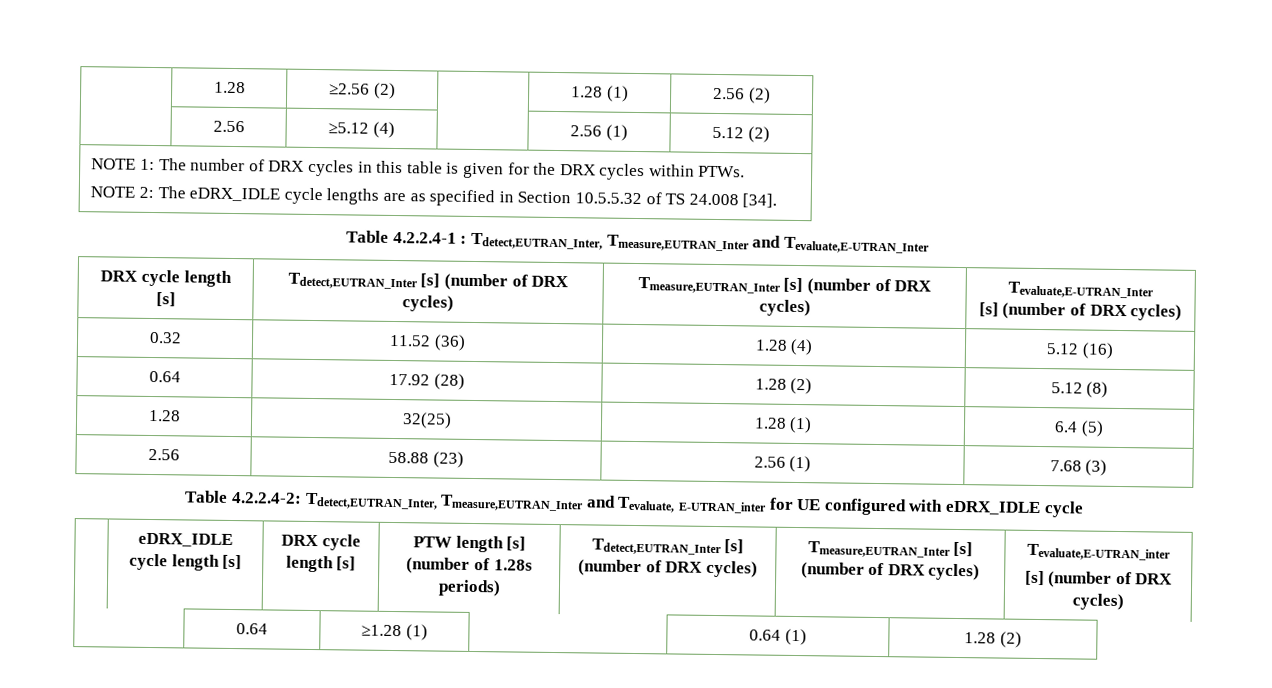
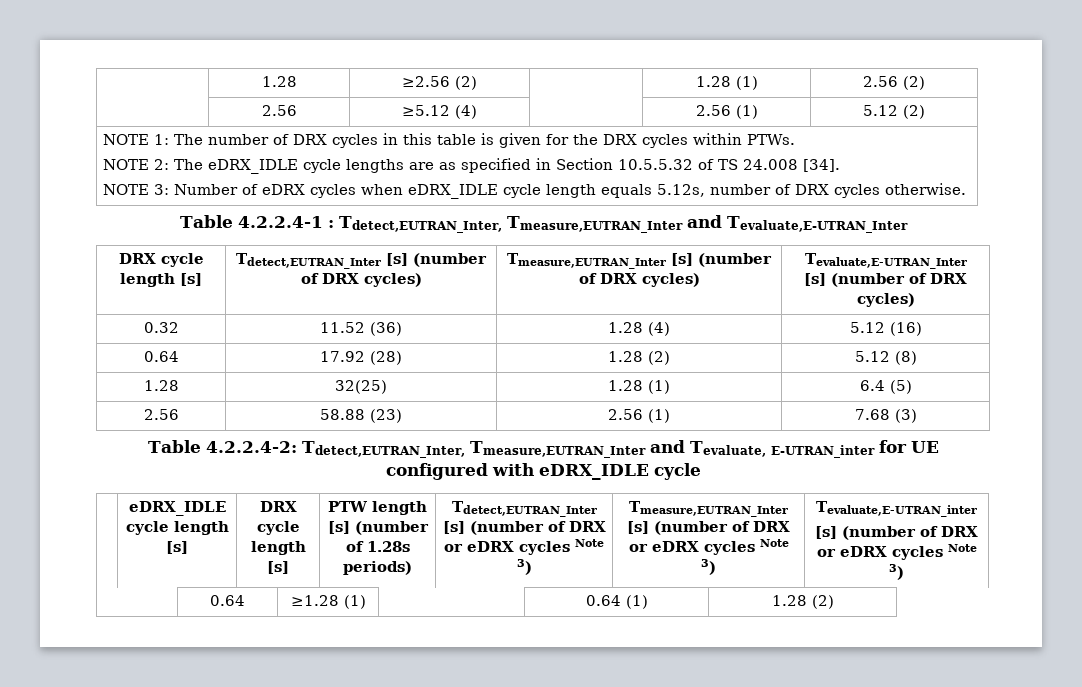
(778, 200) none -> [102,183,966,199] // NOTE 3: Number of eDRX cycles when eDRX_IDLE cycle length equals 5.12s, number of DRX cycles otherwise.
[705,560,758,578] [807,541,974,558] [800,562,981,581] cycles) | Tmeasure,EUTRAN_Inter [s] (number of DRX cycles) -> [444,539,604,555] [516,559,532,575] [629,501,788,517] [627,521,790,535] [628,539,789,555] [701,559,716,575] or eDRX cycles Note 3) | Tmeasure,EUTRAN_Inter [s] (number of DRX or eDRX cycles Note 3)
[1071,593,1124,611] cycles) -> [816,544,977,560] [889,564,904,580] or eDRX cycles Note 3)

